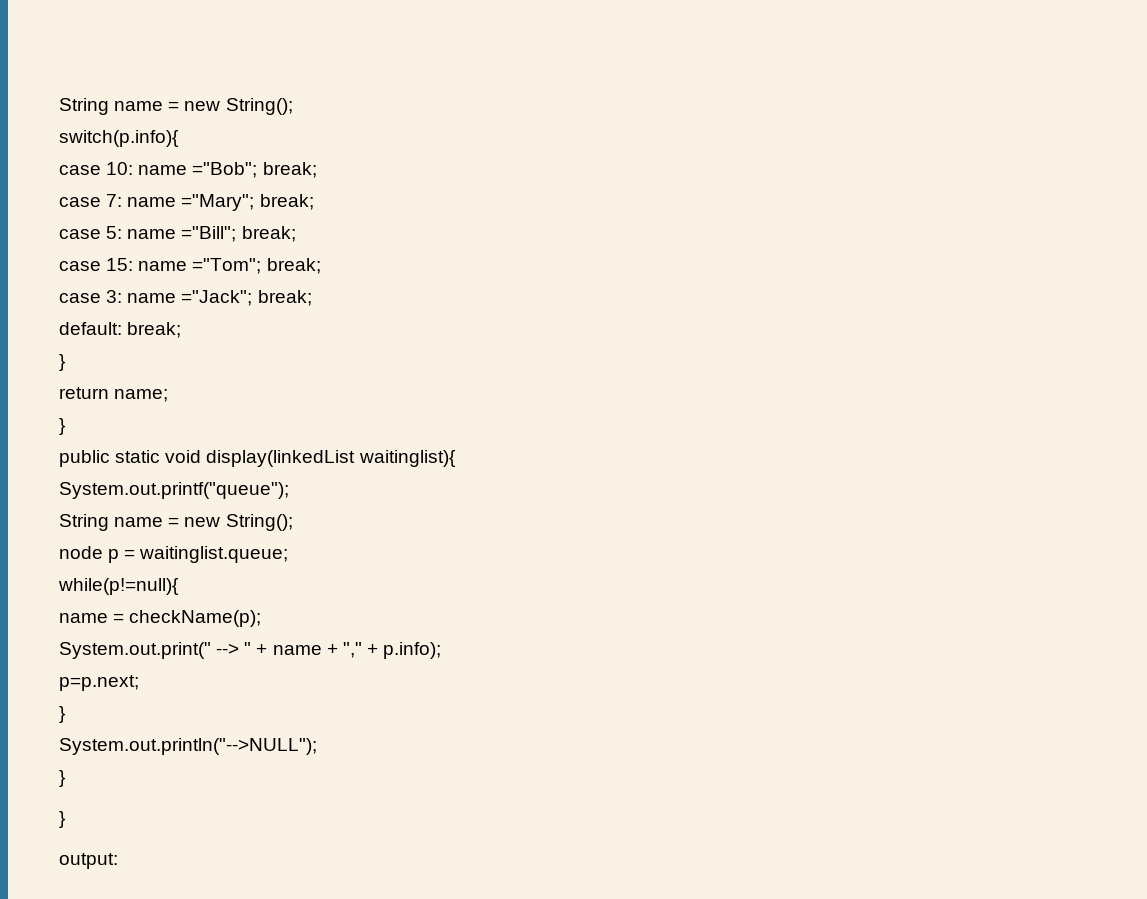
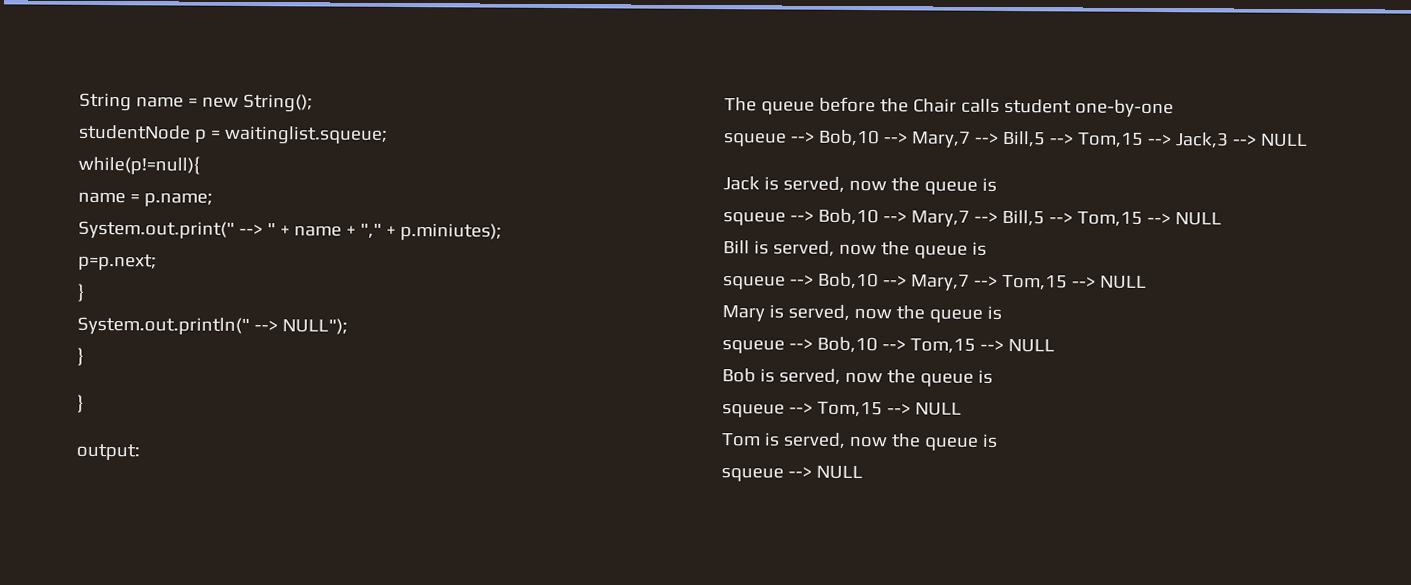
[59,98,293,115] [59,130,179,147] [59,162,317,178] [59,194,314,211] [59,226,296,242] [59,258,321,274] [59,290,312,306] [59,322,182,338] [59,354,65,371] [59,387,169,402] [59,418,65,435] [59,450,456,467] [59,482,289,499] [59,514,293,531] [59,546,103,559] String name = new String(); // switch(p.info){ // case 10: name ="Bob"; break; // case 7: name ="Mary"; break; // case 5: name ="Bill"; break; // case 15: name ="Tom"; break; // case 3: name ="Jack"; break; // default: break; // } // return name; // } // public static void display(linkedList waitinglist){ // System.out.printf("queue"); // String name = new String(); // node -> [79,92,313,113] [79,124,191,140] String name = new String(); // studentNode
[139,546,289,563] waitinglist.queue; -> [223,125,388,145] waitinglist.squeue;
[129,610,262,627] checkName(p); -> [143,192,213,207] p.name;
[383,642,442,659] p.info); -> [399,222,502,241] p.miniutes);
[59,738,317,755] System.out.println("-->NULL"); -> [77,316,348,335] System.out.println(" --> NULL");
(118, 861) none -> [724,96,1174,118] [723,129,1308,149] [723,176,997,195] [723,208,1222,227] [723,240,987,259] [723,272,1147,291] [722,304,1002,323] [722,336,1055,354] [722,368,993,387] [722,401,962,418] [721,432,998,451] [721,465,863,482] // The queue before the Chair calls student one-by-one // squeue --> Bob,10 --> Mary,7 --> Bill,5 --> Tom,15 --> Jack,3 --> NULL // Jack is served, now the queue is // squeue --> Bob,10 --> Mary,7 --> Bill,5 --> Tom,15 --> NULL // Bill is served, now the queue is // squeue --> Bob,10 --> Mary,7 --> Tom,15 --> NULL // Mary is served, now the queue is // squeue --> Bob,10 --> Tom,15 --> NULL // Bob is served, now the queue is // squeue --> Tom,15 --> NULL // Tom is served, now the queue is // squeue --> NULL

